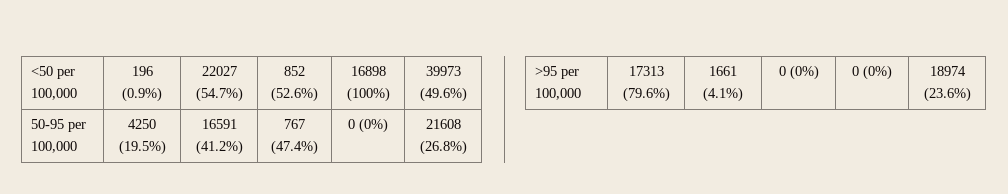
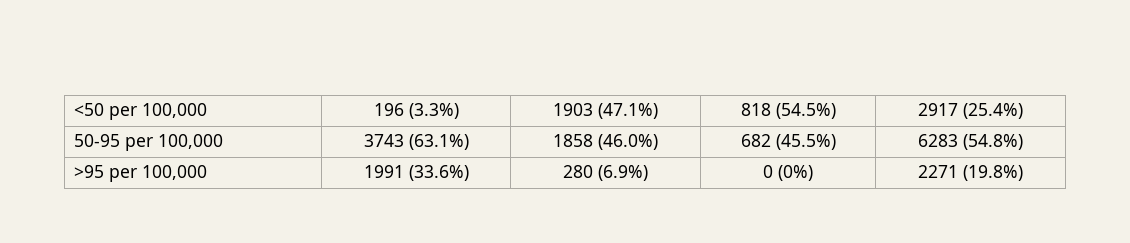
[122,87,162,102] [201,66,237,76] [195,87,243,102] [284,66,305,76] [271,87,318,102] [350,66,386,76] [346,87,390,102] [425,66,461,76] [419,87,467,102] [31,119,87,132] [31,141,78,153] [128,119,156,129] [118,140,166,155] [201,119,237,129] [195,140,243,155] [284,119,305,129] [271,140,318,155] [348,118,388,133] [425,119,461,129] [419,140,467,155] [535,66,580,79] [535,88,582,100] [628,66,664,76] [622,87,670,102] [709,66,737,76] [703,87,743,102] [778,65,819,80] [852,65,892,80] [929,66,966,76] [923,87,971,102] (0.9%) | 22027 (54.7%) | 852 (52.6%) | 16898 (100%) | 39973 (49.6%) // 50-95 per 100,000 | 4250 (19.5%) | 16591 (41.2%) | 767 (47.4%) | 0 (0%) | 21608 (26.8%) // >95 per 100,000 | 17313 (79.6%) | 1661 (4.1%) | 0 (0%) | 0 (0%) | 18974 (23.6%) -> [408,103,459,119] [553,103,658,119] [740,103,836,119] [918,103,1023,119] [73,134,223,151] [363,134,469,150] [553,134,658,150] [740,134,836,150] [918,134,1023,150] [73,165,207,182] [363,165,469,181] [563,165,648,181] [763,165,813,181] [918,165,1023,181] (3.3%) | 1903 (47.1%) | 818 (54.5%) | 2917 (25.4%) // 50-95 per 100,000 | 3743 (63.1%) | 1858 (46.0%) | 682 (45.5%) | 6283 (54.8%) // >95 per 100,000 | 1991 (33.6%) | 280 (6.9%) | 0 (0%) | 2271 (19.8%)

